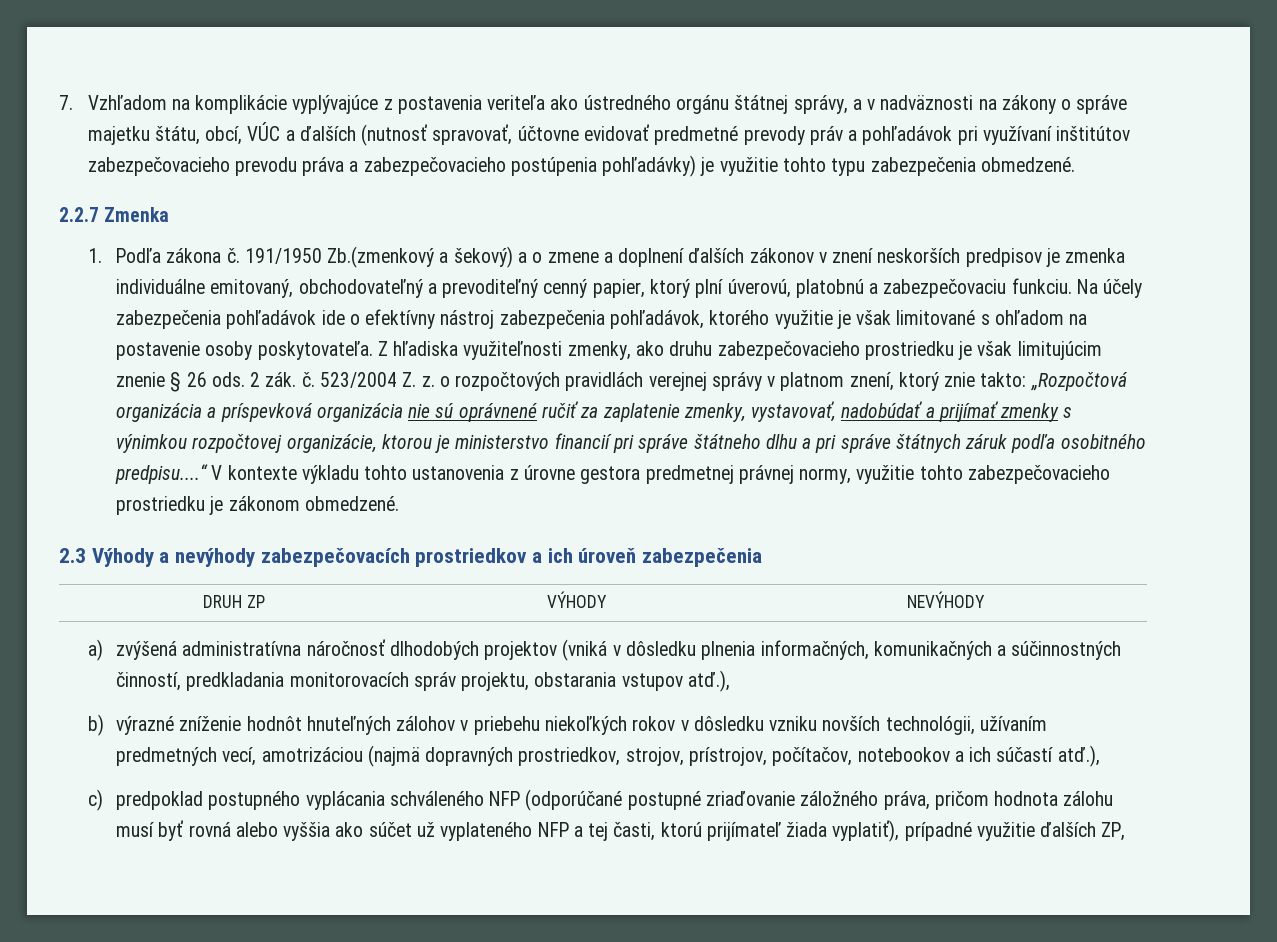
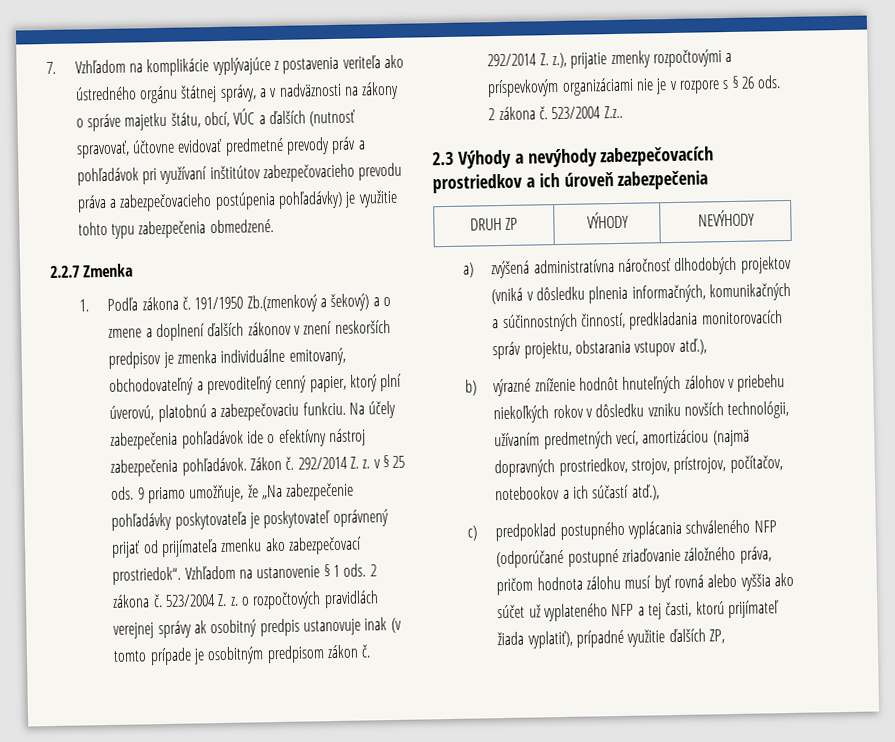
[610,310,1088,329] [116,341,1102,360] [116,372,297,392] pohľadávok, ktorého využitie je však limitované s ohľadom na postavenie osoby poskytovateľa. Z hľadiska využiteľnosti zmenky, ako druhu zabezpečovacieho prostriedku je však limitujúcim znenie § 26 ods. 2 zák. -> [181,455,406,476] [110,482,355,504] [111,509,389,531] [111,536,362,558] [112,563,377,585] [112,594,151,608] pohľadávok. Zákon č. 292/2014 Z. z. v § 25 ods. 9 priamo umožňuje, že „Na zabezpečenie pohľadávky poskytovateľa je poskytovateľ oprávnený prijať od prijímateľa zmenku ako zabezpečovací prostriedok“. Vzhľadom na ustanovenie § 1 ods. 2 zákona
[767,371,1128,391] [116,401,1073,422] [116,433,1146,453] [115,464,1110,484] [116,496,399,515] v platnom znení, ktorý znie takto: „Rozpočtová organizácia a príspevková organizácia nie sú oprávnené ručiť za zaplatenie zmenky, vystavovať, nadobúdať a prijímať zmenky s výnimkou rozpočtovej organizácie, ktorou je ministerstvo financií pri správe štátneho dlhu a pri správe štátnych záruk podľa osobitného predpisu....“ V kontexte výkladu tohto ustanovenia z úrovne gestora predmetnej právnej normy, využitie tohto zabezpečovacieho prostriedku je zákonom obmedzené. -> [193,617,402,638] [113,644,372,666] [487,49,733,69] [487,75,782,98] [488,105,623,121] ak osobitný predpis ustanovuje inak (v tomto prípade je osobitným predpisom zákon č. 292/2014 Z. z.), prijatie zmenky rozpočtovými a príspevkovým organizáciami nie je v rozpore s § 26 ods. 2 zákona č. 523/2004 Z.z..
[261,747,363,762] amotrizáciou -> [642,429,710,444] amortizáciou

